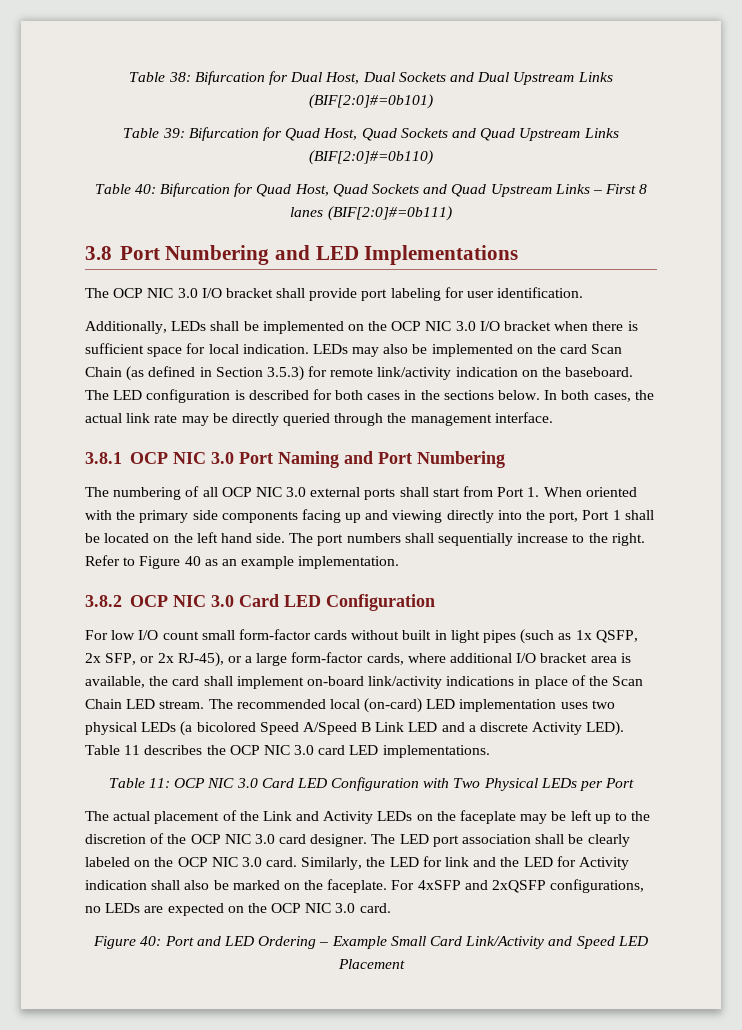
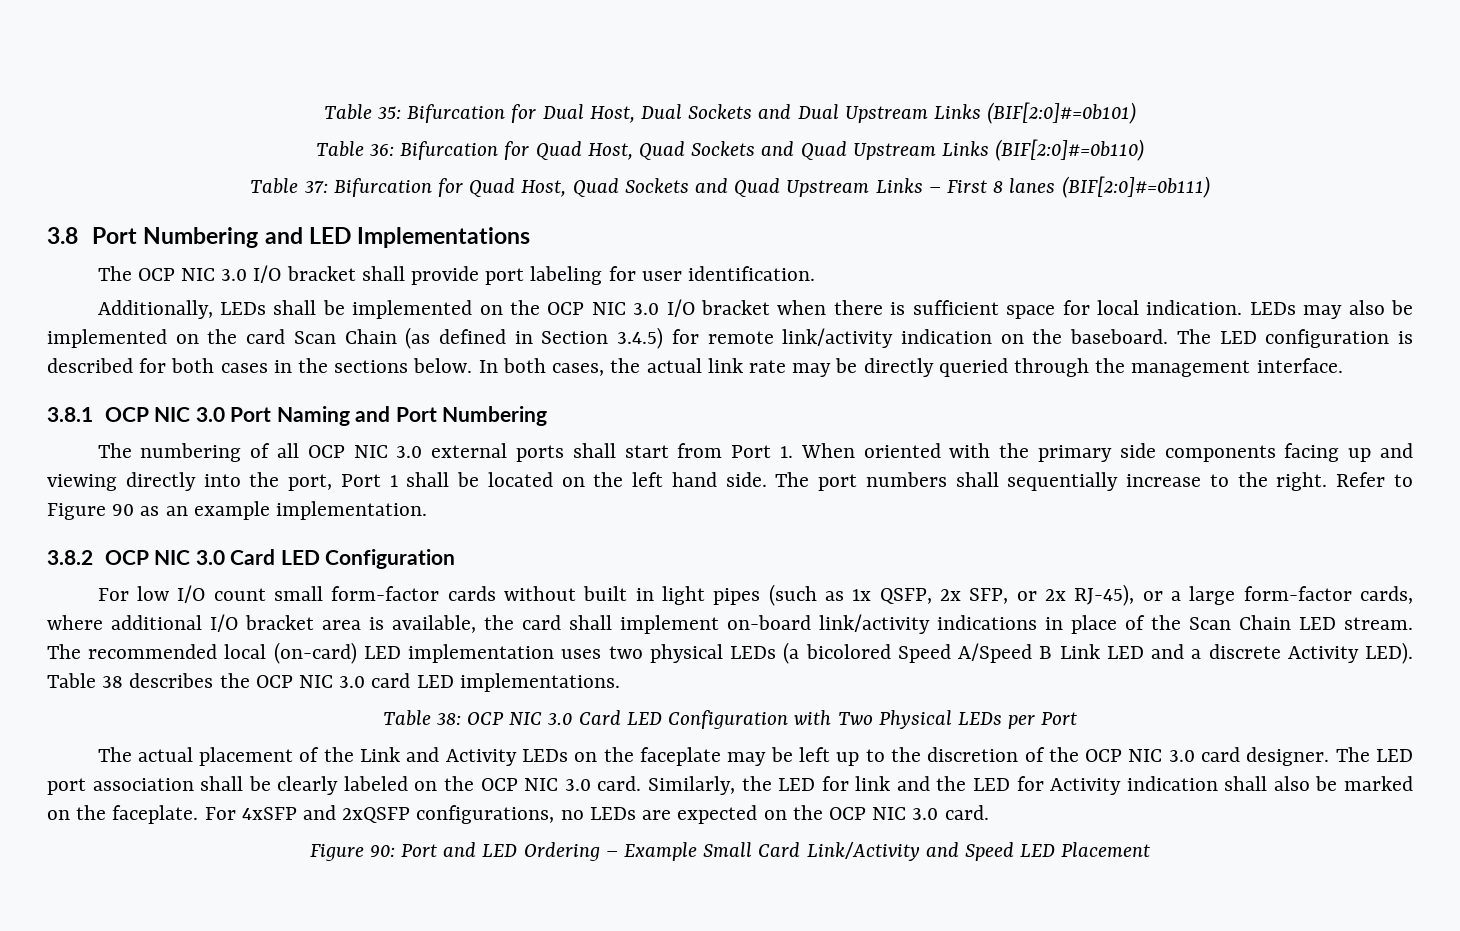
[129,72,191,82] Table 38: -> [323,104,401,120] Table 35:
[162,128,185,138] 39: -> [369,144,394,156] 36:
[134,184,156,194] 40: -> [304,180,328,193] 37:
[266,366,304,381] 3.5.3) -> [617,327,664,349] 3.4.5)
[184,556,201,566] 40 -> [112,504,135,516] 90
[124,745,141,755] 11 -> [102,676,124,688] 38
[148,778,170,788] 11: -> [436,713,461,725] 38:
[140,936,162,946] 40: -> [369,845,395,857] 90:

